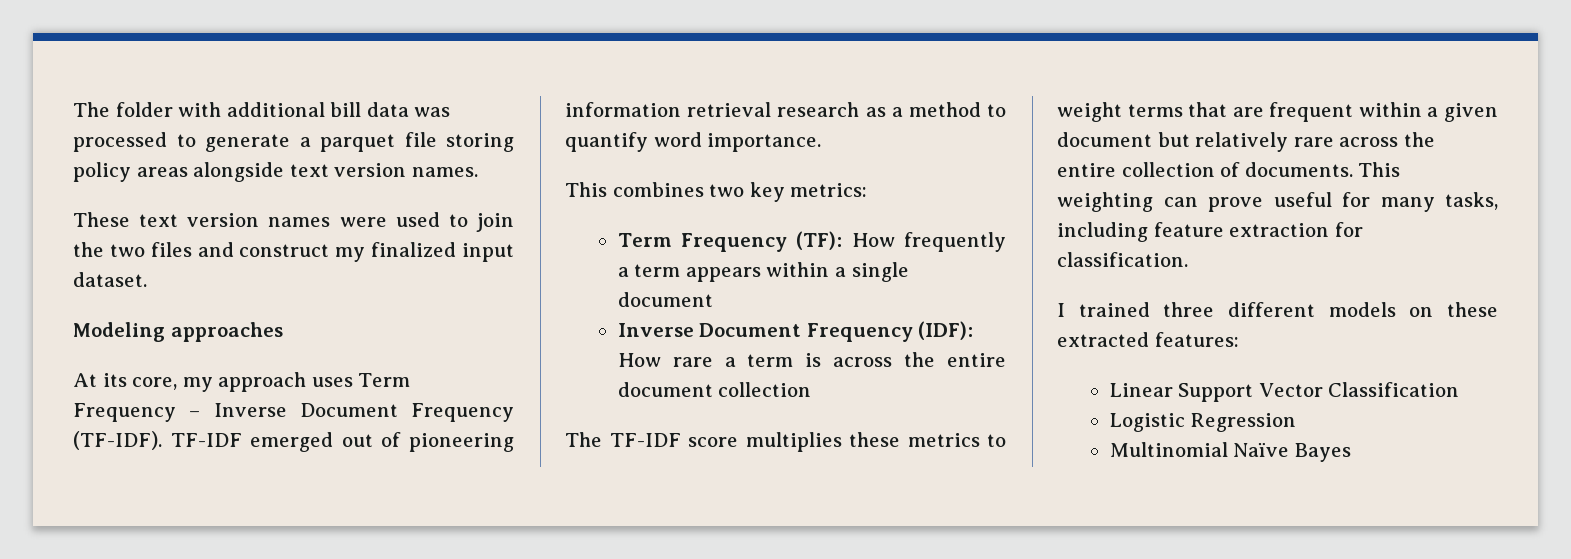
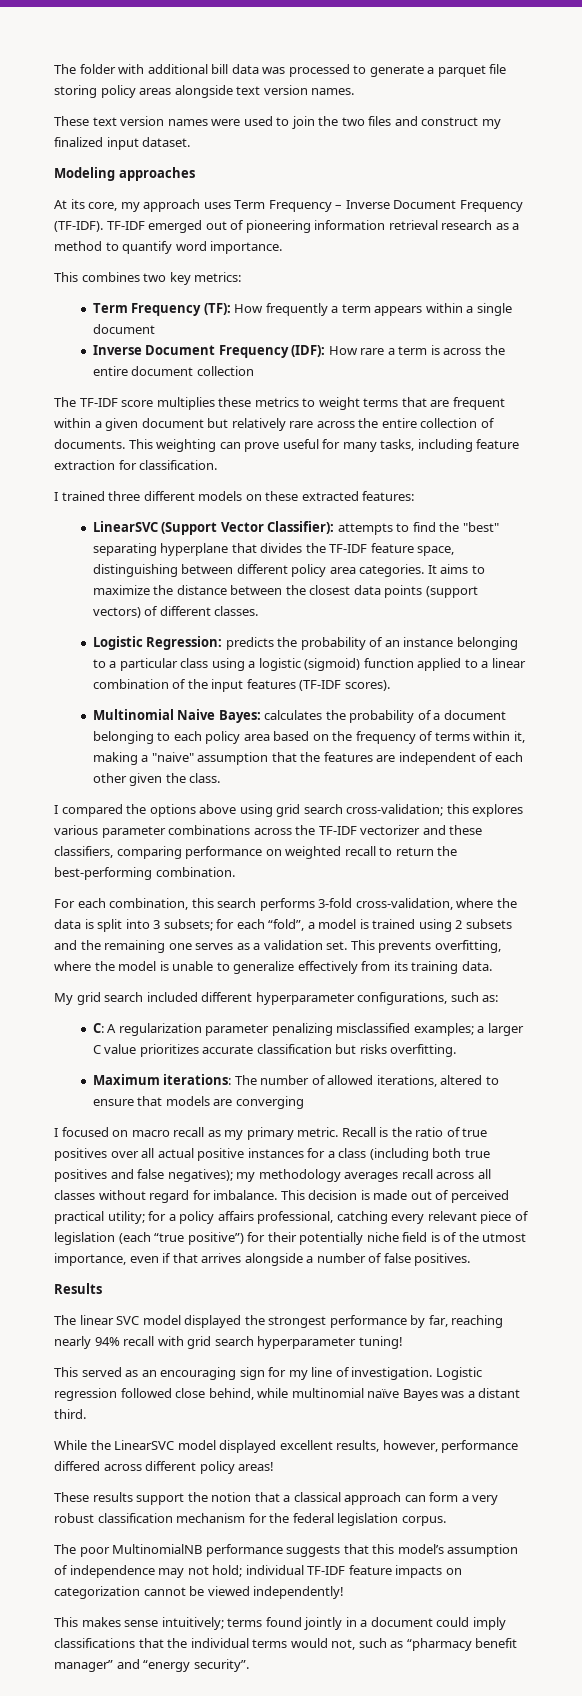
[1109,382,1460,402] [1109,413,1297,432] [1109,442,1351,462] Linear Support Vector Classification // Logistic Regression // Multinomial Naïve Bayes -> [92,521,499,535] [92,543,455,556] [92,564,485,577] [92,585,478,598] [92,606,259,618] [92,636,518,650] [92,658,526,671] [92,679,390,692] [92,709,506,723] [92,731,525,744] [92,752,523,765] [92,773,221,786] [54,804,524,817] [54,825,483,838] [54,846,458,859] [54,867,235,880] [54,898,517,911] [54,919,512,932] [54,940,501,953] [54,961,492,974] [54,992,499,1005] [92,1023,524,1036] [92,1044,457,1057] [92,1074,499,1087] [92,1096,304,1109] [54,1127,488,1140] [54,1148,490,1161] [54,1169,491,1182] [54,1190,509,1203] [54,1211,529,1224] [54,1232,527,1245] [54,1253,471,1266] [54,1283,102,1294] [54,1315,504,1328] [54,1336,403,1349] [54,1367,482,1380] [54,1388,521,1401] [54,1409,86,1419] [54,1440,519,1453] [54,1461,275,1474] [54,1492,499,1505] [54,1513,446,1526] [54,1544,519,1557] [54,1565,462,1578] [54,1586,345,1599] [54,1617,506,1630] [54,1638,518,1651] [54,1659,249,1672] LinearSVC (Support Vector Classifier): attempts to find the "best" separating hyperplane that divides the TF-IDF feature space, distinguishing between different policy area categories. It aims to maximize the distance between the closest data points (support vectors) of different classes. // Logistic Regression: predicts the probability of an instance belonging to a particular class using a logistic (sigmoid) function applied to a linear combination of the input features (TF-IDF scores). // Multinomial Naive Bayes: calculates the probability of a document belonging to each policy area based on the frequency of terms within it, making a "naive" assumption that the features are independent of each other given the class. // I compared the options above using grid search cross-validation; this explores various parameter combinations across the TF-IDF vectorizer and these classifiers, comparing performance on weighted recall to return the best-performing combination. // For each combination, this search performs 3-fold cross-validation, where the data is split into 3 subsets; for each “fold”, a model is trained using 2 subsets and the remaining one serves as a validation set. This prevents overfitting, where the model is unable to generalize effectively from its training data. // My grid search included different hyperparameter configurations, such as: // C: A regularization parameter penalizing misclassified examples; a larger C value prioritizes accurate classification but risks overfitting. // Maximum iterations: The number of allowed iterations, altered to ensure that models are converging // I focused on macro recall as my primary metric. Recall is the ratio of true positives over all actual positive instances for a class (including both true positives and false negatives); my methodology averages recall across all classes without regard for imbalance. This decision is made out of perceived practical utility; for a policy affairs professional, catching every relevant piece of legislation (each “true positive”) for their potentially niche field is of the utmost importance, even if that arrives alongside a number of false positives. // Results // The linear SVC model displayed the strongest performance by far, reaching nearly 94% recall with grid search hyperparameter tuning! // This served as an encouraging sign for my line of investigation. Logistic regression followed close behind, while multinomial naïve Bayes was a distant third. // While the LinearSVC model displayed excellent results, however, performance differed across different policy areas! // These results support the notion that a classical approach can form a very robust classification mechanism for the federal legislation corpus. // The poor MultinomialNB performance suggests that this model’s assumption of independence may not hold; individual TF-IDF feature impacts on categorization cannot be viewed independently! // This makes sense intuitively; terms found jointly in a document could imply classifications that the individual terms would not, such as “pharmacy benefit manager” and “energy security”.

